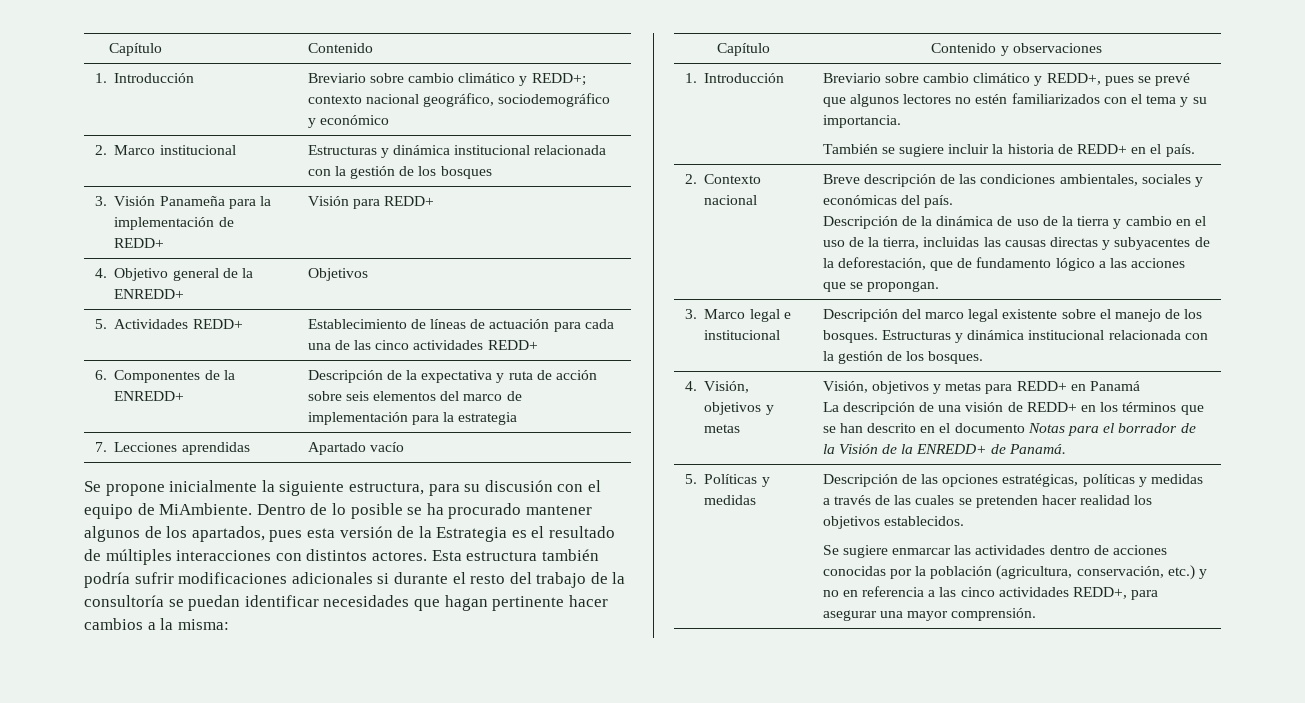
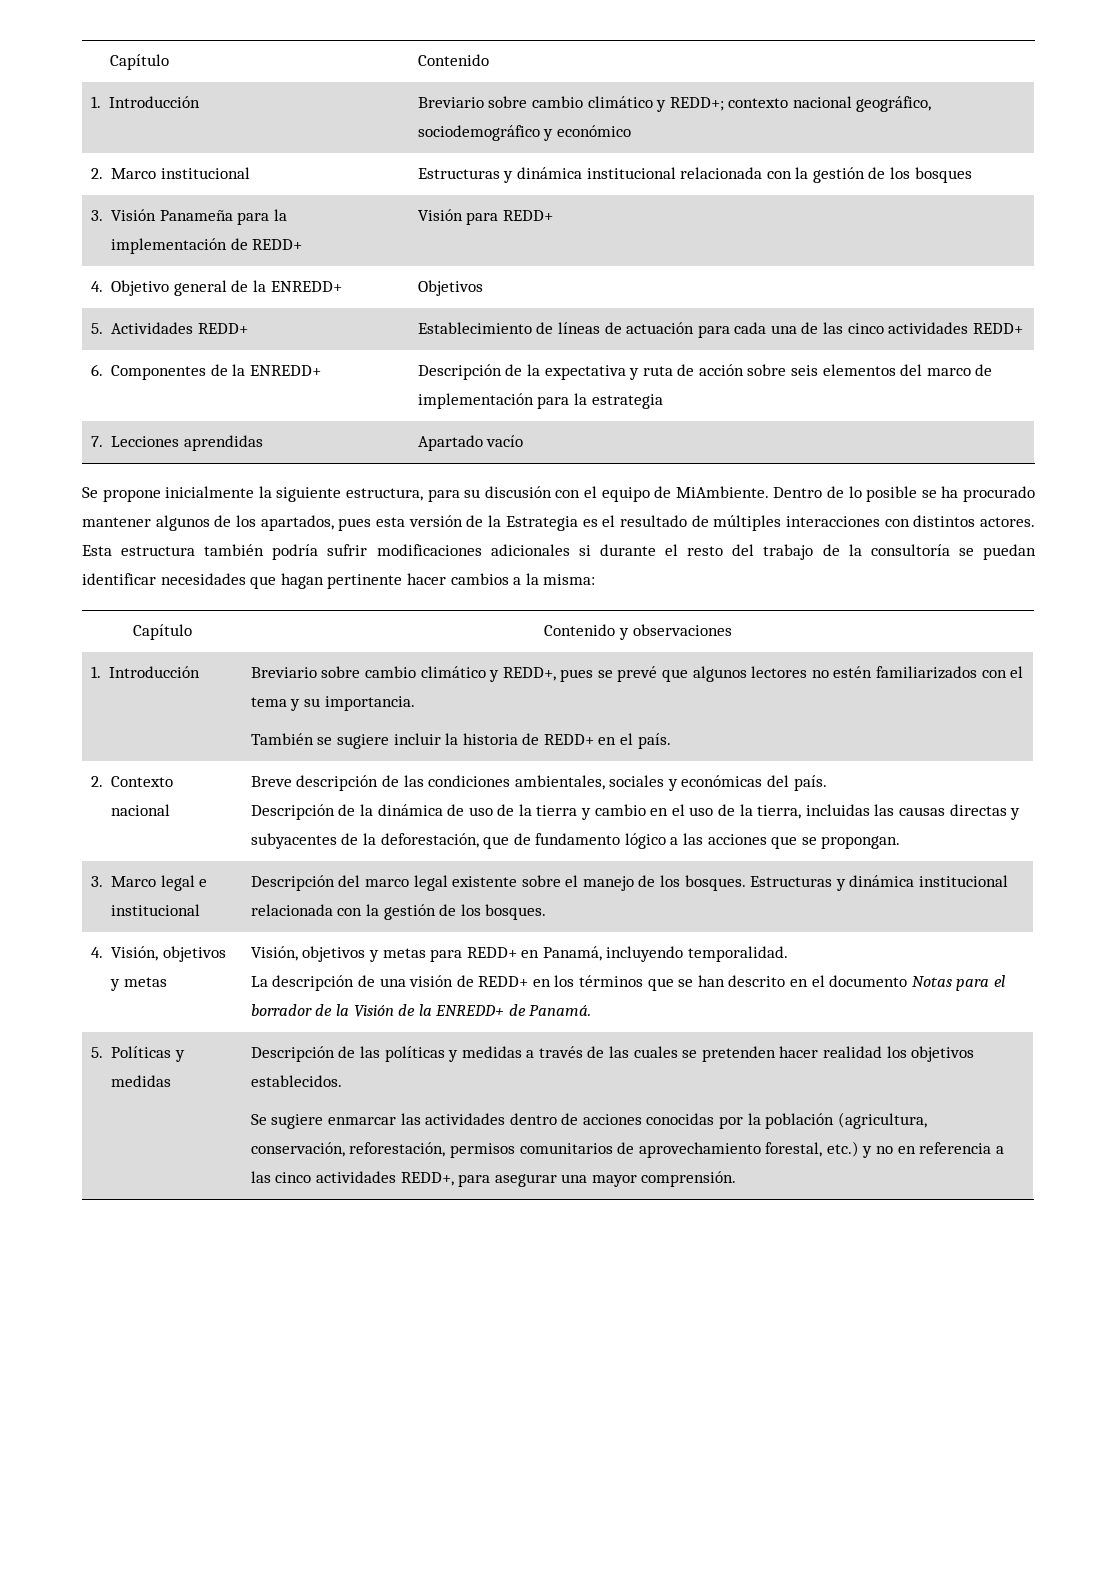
[1089,381,1140,391] Panamá -> [542,946,789,962] Panamá, incluyendo temporalidad.
[942,474,1079,487] opciones estratégicas, -> (380, 1052) none
(1164, 572) none -> [349,1142,823,1158] reforestación, permisos comunitarios de aprovechamiento forestal,

